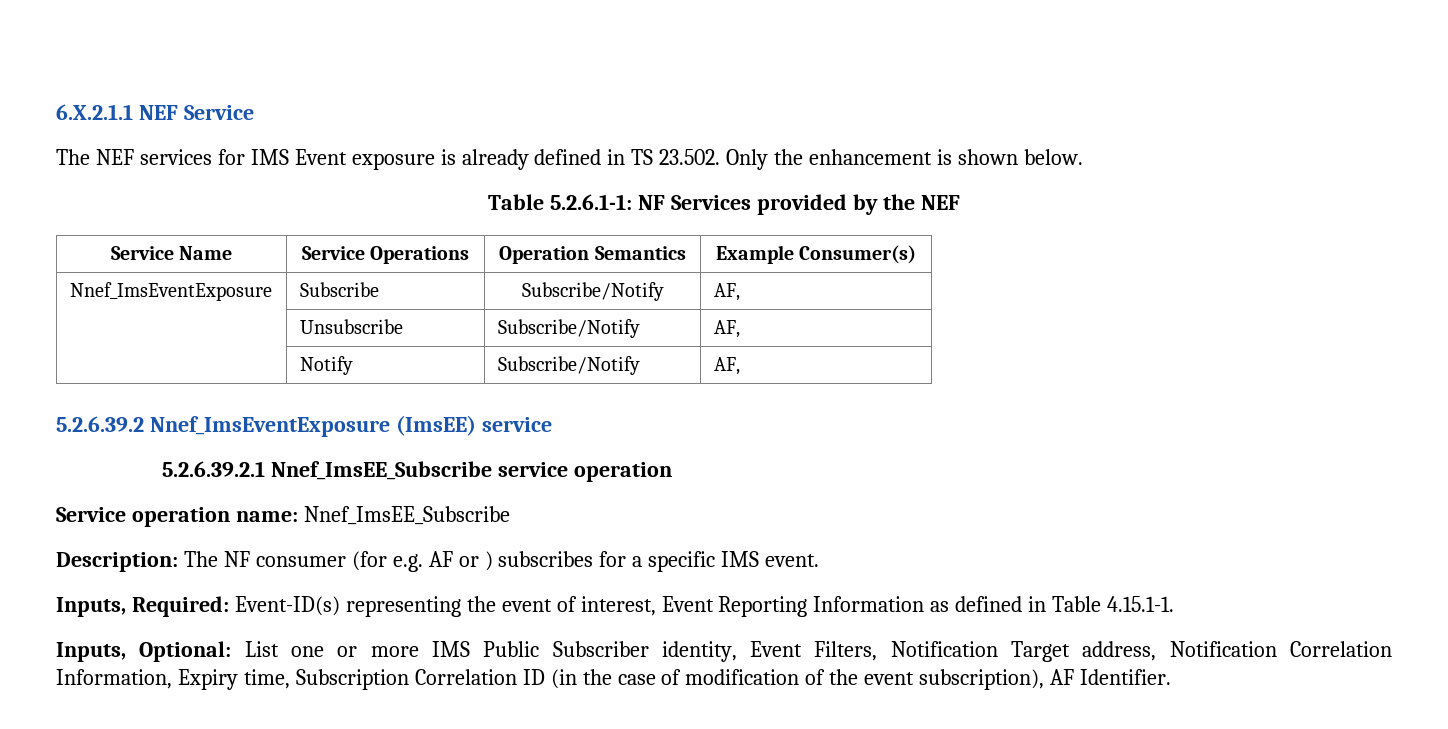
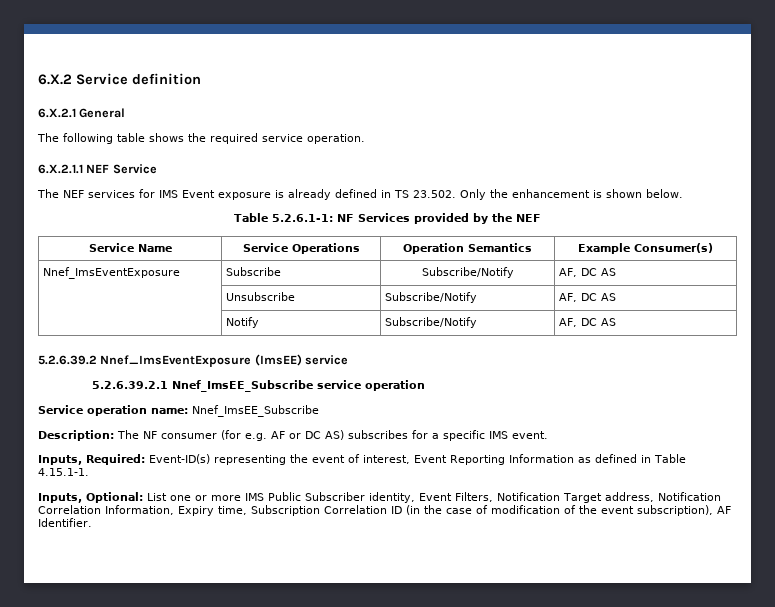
(56, 112) none -> [38,73,201,85] [38,108,126,118] [37,133,365,144] 6.X.2 Service definition // 6.X.2.1 General // The following table shows the required service operation. //
(740, 292) none -> [581,268,617,276] DC AS
(740, 329) none -> [581,293,617,301] DC AS
(740, 366) none -> [581,318,617,326] DC AS
[484,551,493,571] ) -> [305,430,344,440] DC AS)

